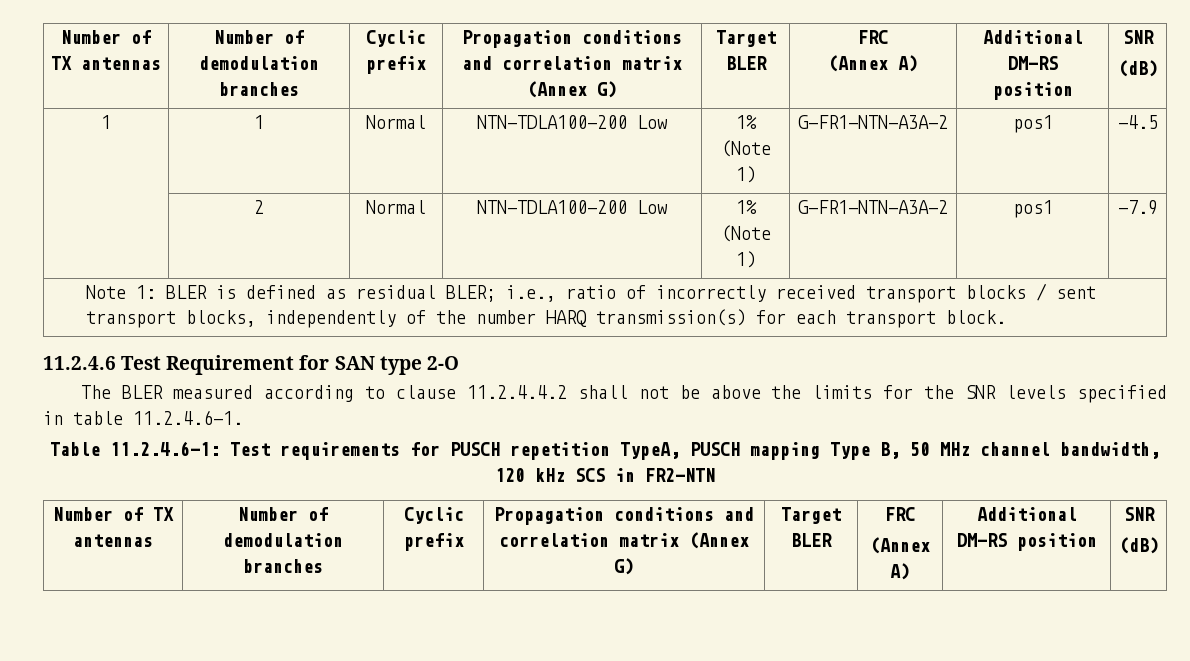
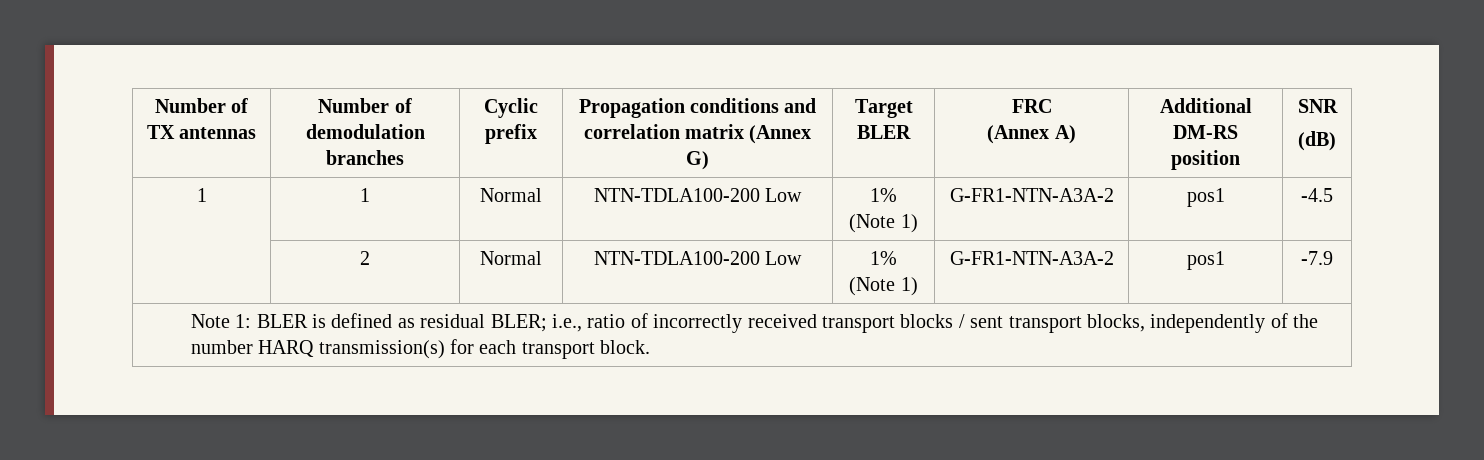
[43,355,459,375] [81,385,1168,403] [43,410,243,425] [50,441,1160,460] [495,468,715,482] [53,507,174,521] [73,534,153,547] [238,507,328,521] [223,533,343,547] [243,559,323,573] [403,507,464,524] [403,533,464,551] [494,507,754,525] [499,532,749,549] [614,558,634,575] [781,507,841,524] [791,533,832,547] [885,507,915,521] [870,537,930,554] [890,563,910,580] [976,507,1077,521] [956,533,1097,551] [1123,507,1155,521] [1118,537,1159,554] // 11.2.4.6 Test Requirement for SAN type 2-O // The BLER measured according to clause 11.2.4.4.2 shall not be above the limits for the SNR levels specified in table 11.2.4.6-1. // Table 11.2.4.6-1: Test requirements for PUSCH repetition TypeA, PUSCH mapping Type B, 50 MHz channel bandwidth, 120 kHz SCS in FR2-NTN // Number of TX antennas | Number of demodulation branches | Cyclic prefix | Propagation conditions and correlation matrix (Annex G) | Target BLER | FRC // (Annex A) | Additional DM-RS position | SNR // (dB) -> (651, 347) none

